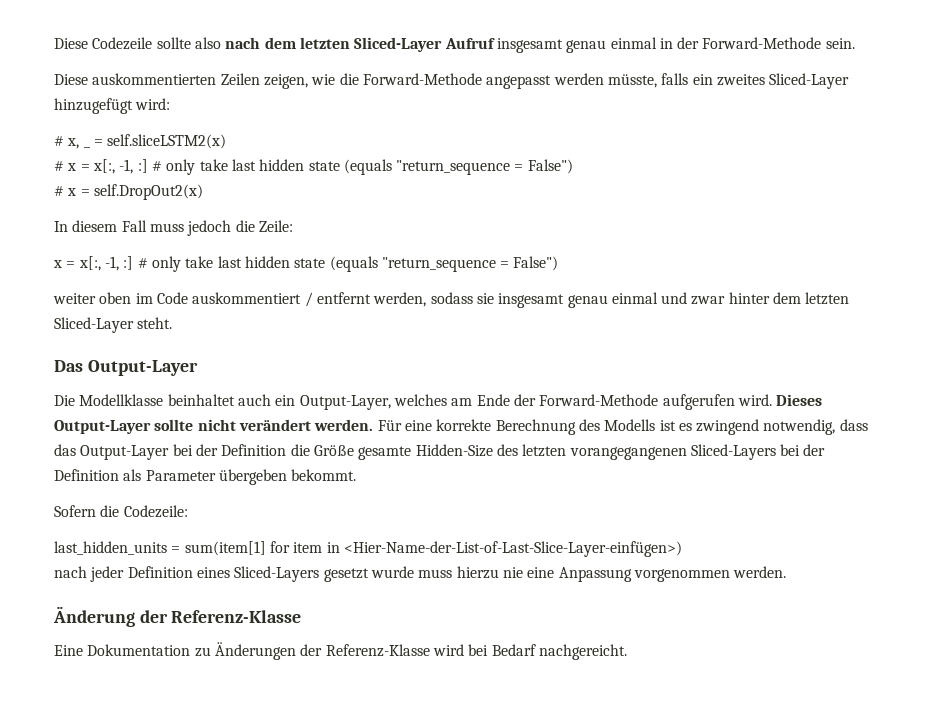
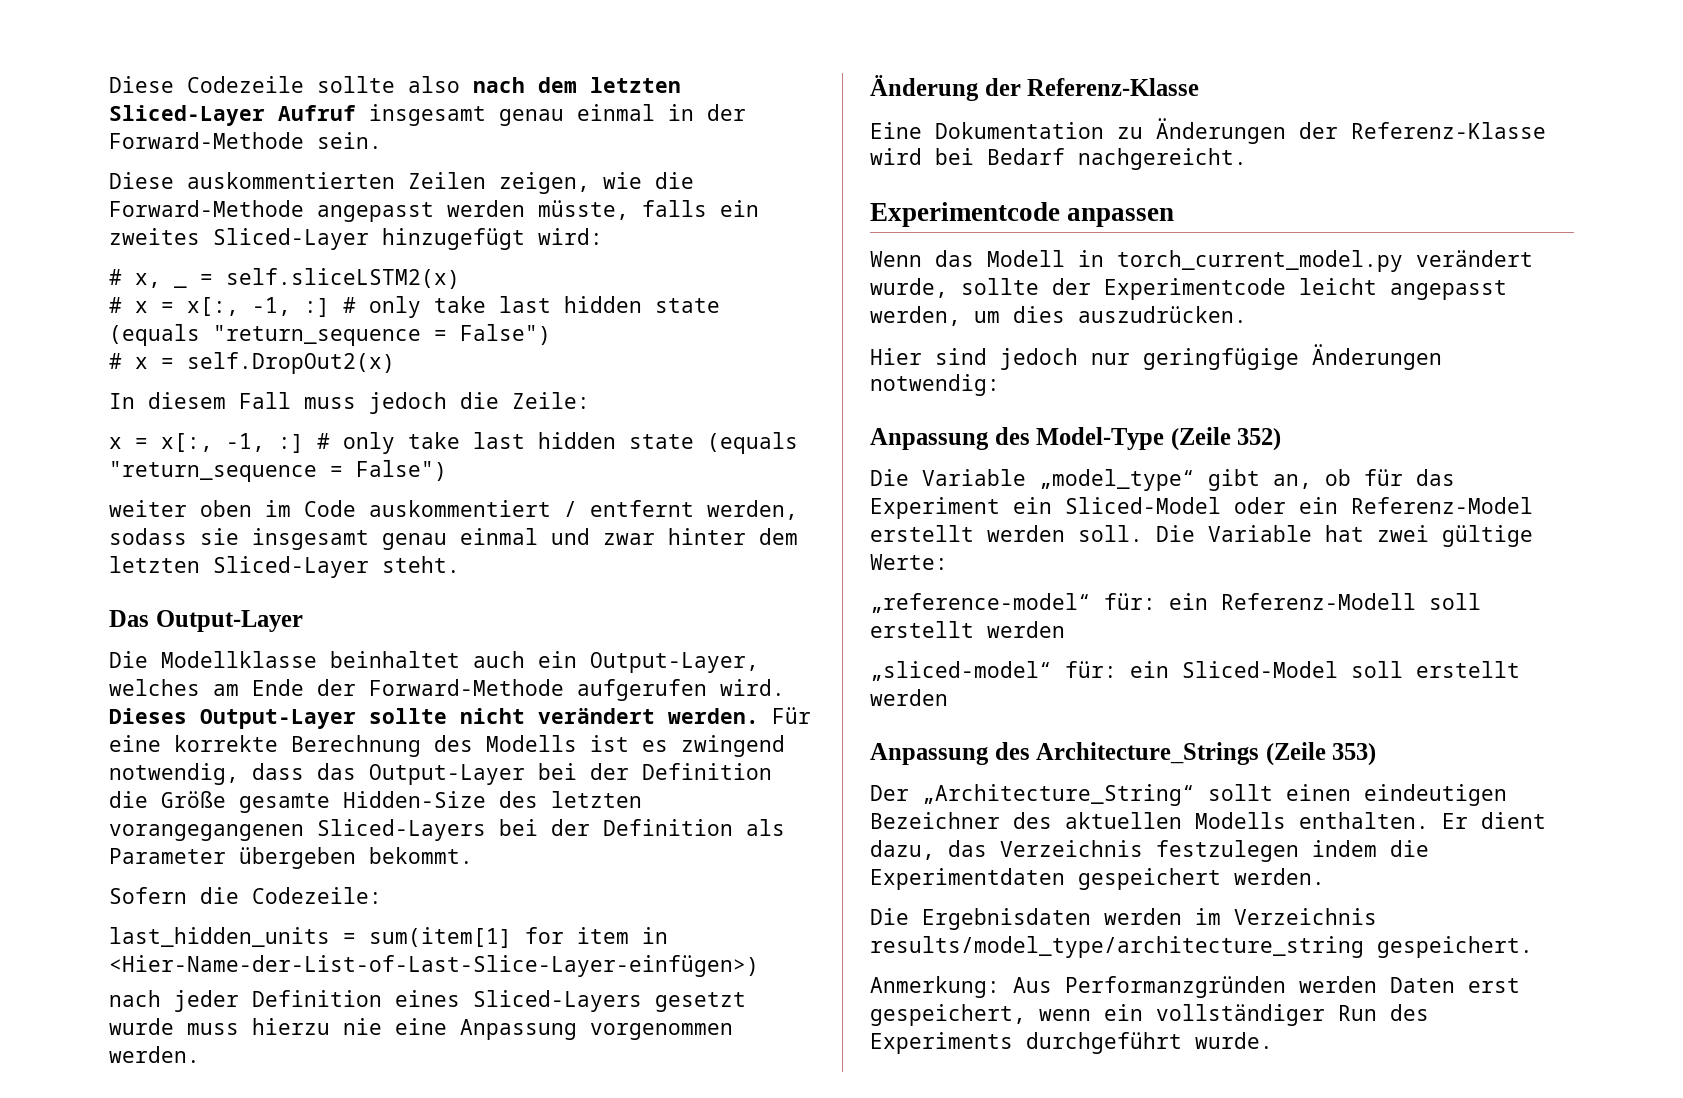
(627, 652) none -> [870,202,1175,227] [870,250,1533,272] [870,278,1507,300] [870,306,1247,326] [870,344,1442,370] [870,374,1000,396] [870,427,1282,451] [870,469,1455,491] [870,497,1533,519] [870,525,1533,547] [870,554,948,570] [870,593,1481,613] [870,621,1065,638] [870,661,1520,681] [870,689,948,706] [870,742,1377,766] [870,784,1507,806] [870,812,1546,829] [870,840,1429,862] [870,868,1325,890] [870,908,1377,930] [870,936,1533,958] [870,976,1520,998] [870,1004,1429,1026] [870,1032,1273,1054] // Experimentcode anpassen // Wenn das Modell in torch_current_model.py verändert wurde, sollte der Experimentcode leicht angepasst werden, um dies auszudrücken. // Hier sind jedoch nur geringfügige Änderungen notwendig: // Anpassung des Model-Type (Zeile 352) // Die Variable „model_type“ gibt an, ob für das Experiment ein Sliced-Model oder ein Referenz-Model erstellt werden soll. Die Variable hat zwei gültige Werte: // „reference-model“ für: ein Referenz-Modell soll erstellt werden // „sliced-model“ für: ein Sliced-Model soll erstellt werden // Anpassung des Architecture_Strings (Zeile 353) // Der „Architecture_String“ sollt einen eindeutigen Bezeichner des aktuellen Modells enthalten. Er dient dazu, das Verzeichnis festzulegen indem die Experimentdaten gespeichert werden. // Die Ergebnisdaten werden im Verzeichnis results/model_type/architecture_string gespeichert. // Anmerkung: Aus Performanzgründen werden Daten erst gespeichert, wenn ein vollständiger Run des Experiments durchgeführt wurde.

